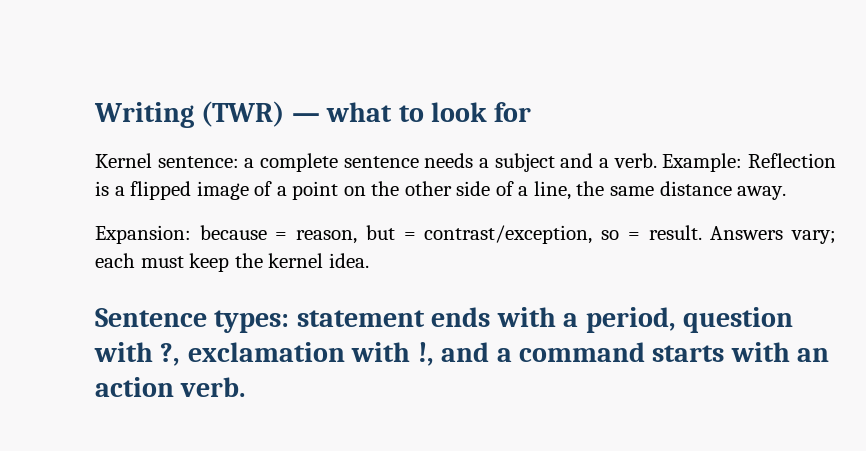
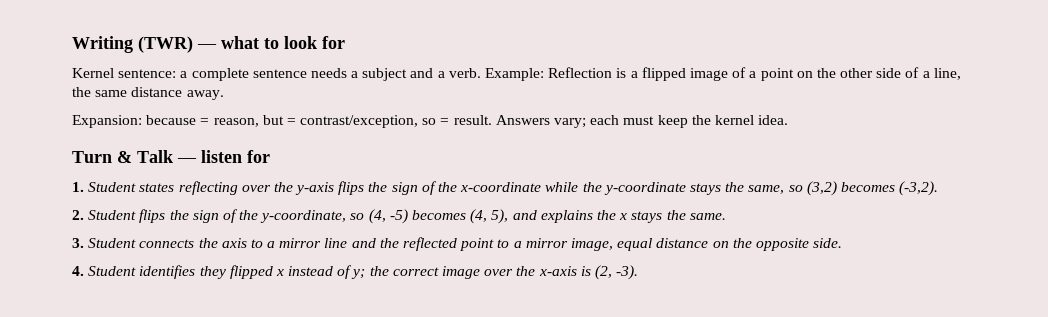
[95,307,793,333] [94,342,830,366] [95,377,246,397] Sentence types: statement ends with a period, question with ?, exclamation with !, and a command starts with an action verb. -> [72,150,270,163] [72,181,939,196] [72,209,726,224] [72,237,843,251] [72,265,639,280] Turn & Talk — listen for // 1. Student states reflecting over the y-axis flips the sign of the x-coordinate while the y-coordinate stays the same, so (3,2) becomes (-3,2). // 2. Student flips the sign of the y-coordinate, so (4, -5) becomes (4, 5), and explains the x stays the same. // 3. Student connects the axis to a mirror line and the reflected point to a mirror image, equal distance on the opposite side. // 4. Student identifies they flipped x instead of y; the correct image over the x-axis is (2, -3).

